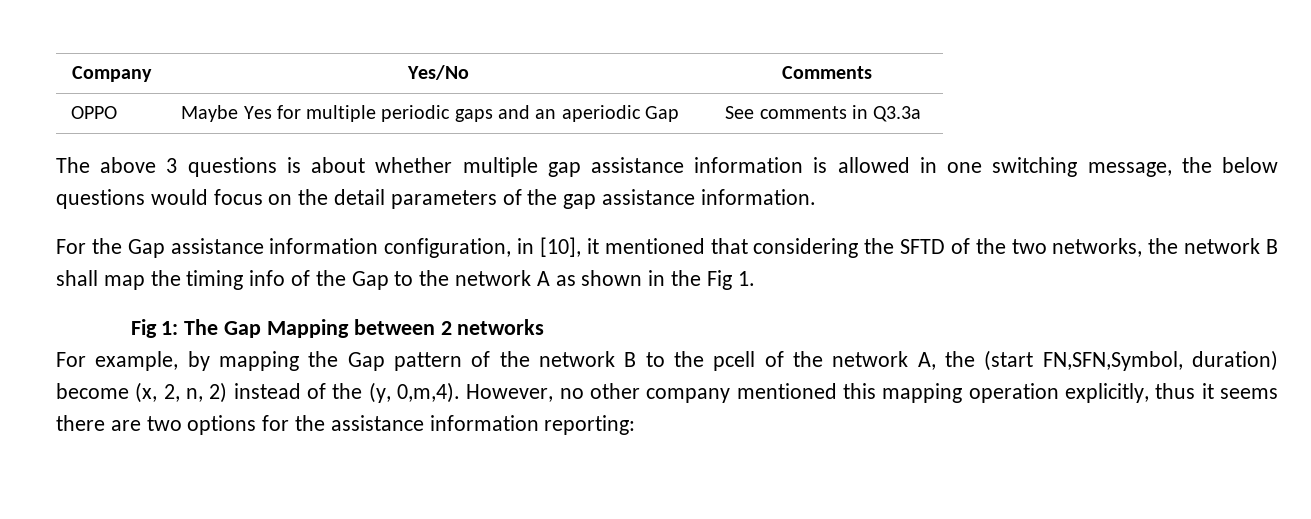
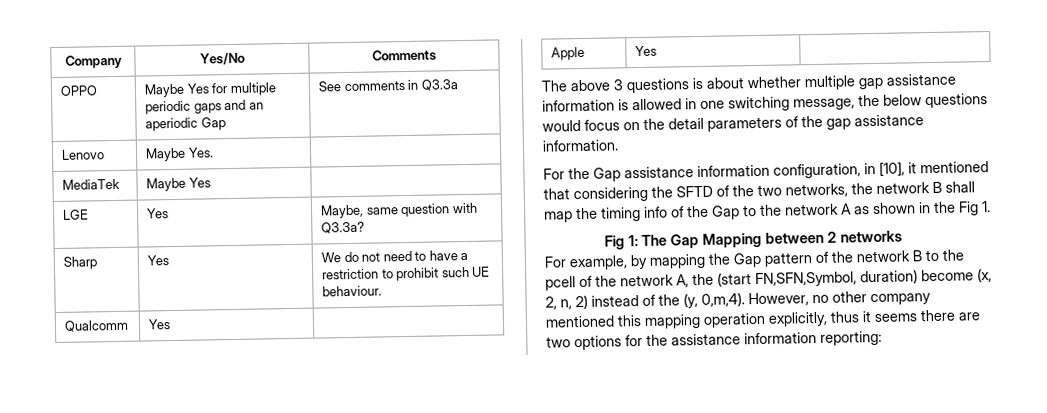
(922, 114) none -> [61,149,106,160] [145,147,214,162] [62,178,121,190] [146,177,211,192] [62,209,90,220] [146,208,170,219] [320,202,478,219] [321,221,366,234] [63,256,99,270] [147,255,170,266] [321,250,469,263] [322,266,491,282] [322,285,383,297] [64,319,130,332] [148,319,172,330] [551,46,586,61] [635,45,658,57] // Lenovo | Maybe Yes. | // MediaTek | Maybe Yes | // LGE | Yes | Maybe, same question with Q3.3a? // Sharp | Yes | We do not need to have a restriction to prohibit such UE behaviour. // Qualcomm | Yes | // Apple | Yes |

